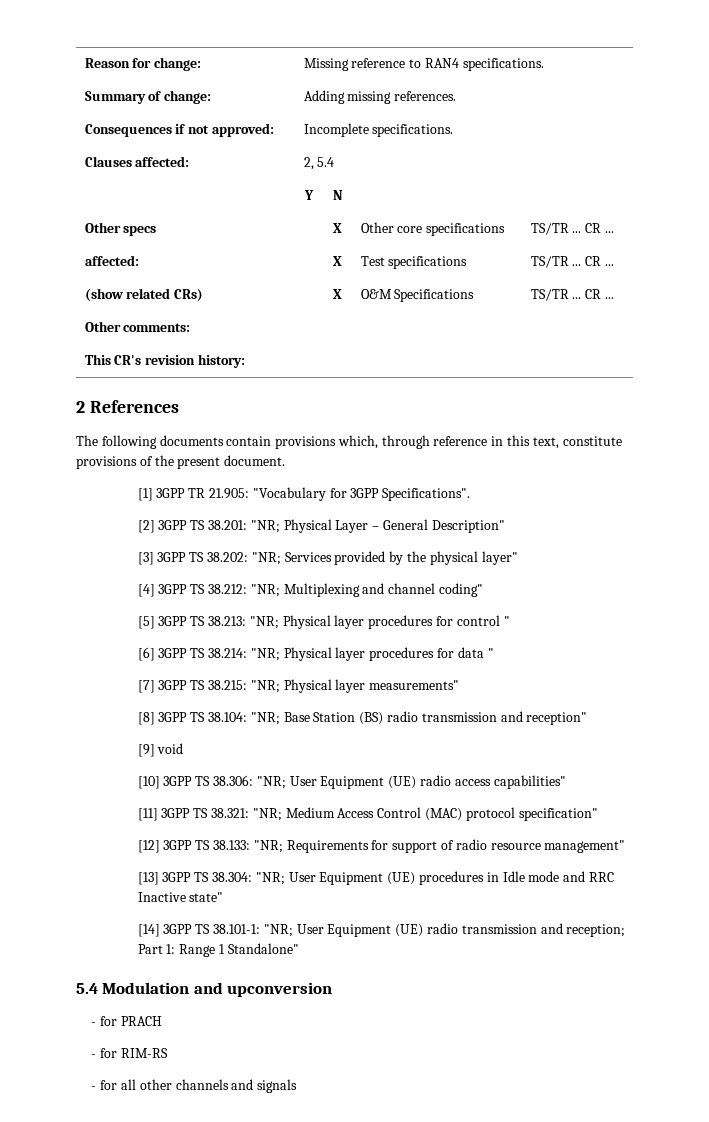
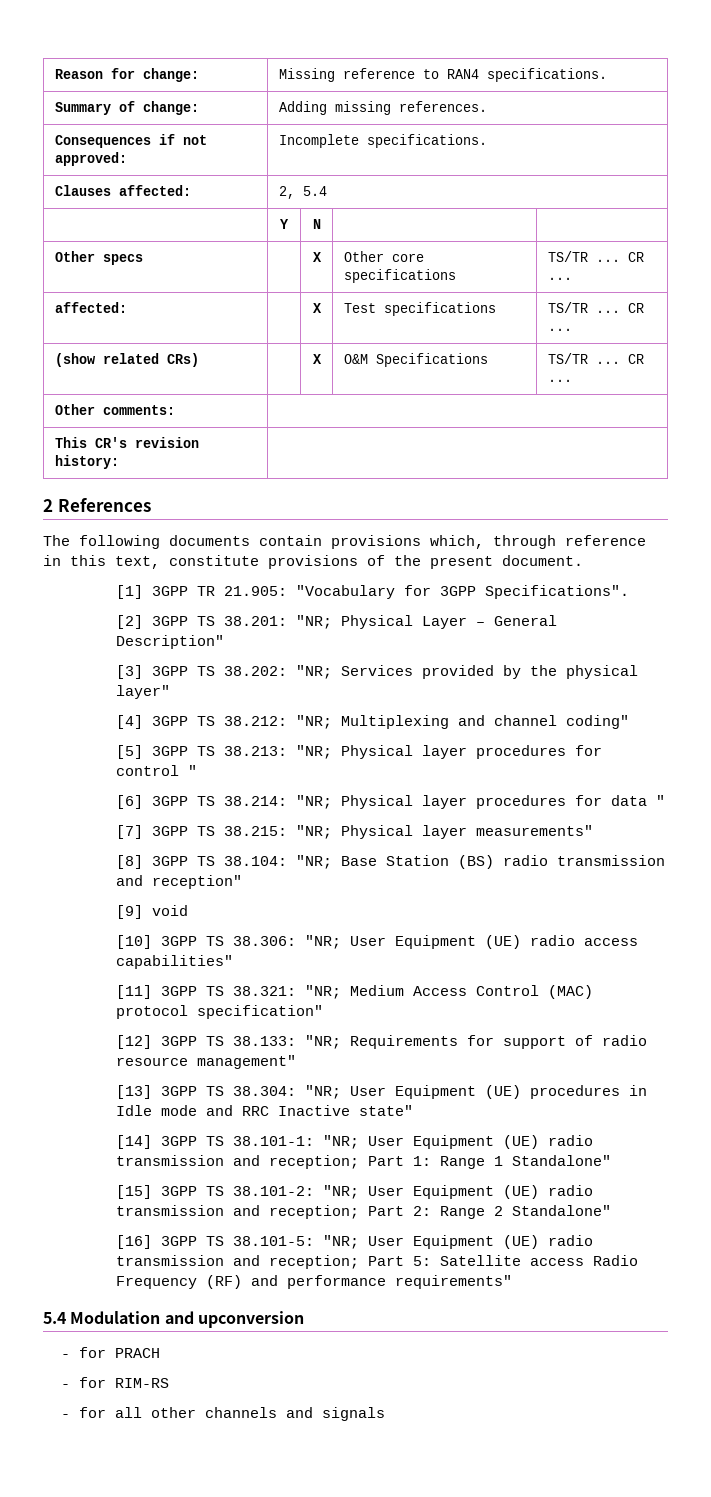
(299, 948) none -> [115,1185,593,1199] [115,1205,611,1219] [115,1235,593,1249] [115,1255,638,1269] [115,1275,512,1289] // [15] 3GPP TS 38.101-2: "NR; User Equipment (UE) radio transmission and reception; Part 2: Range 2 Standalone" // [16] 3GPP TS 38.101-5: "NR; User Equipment (UE) radio transmission and reception; Part 5: Satellite access Radio Frequency (RF) and performance requirements"

